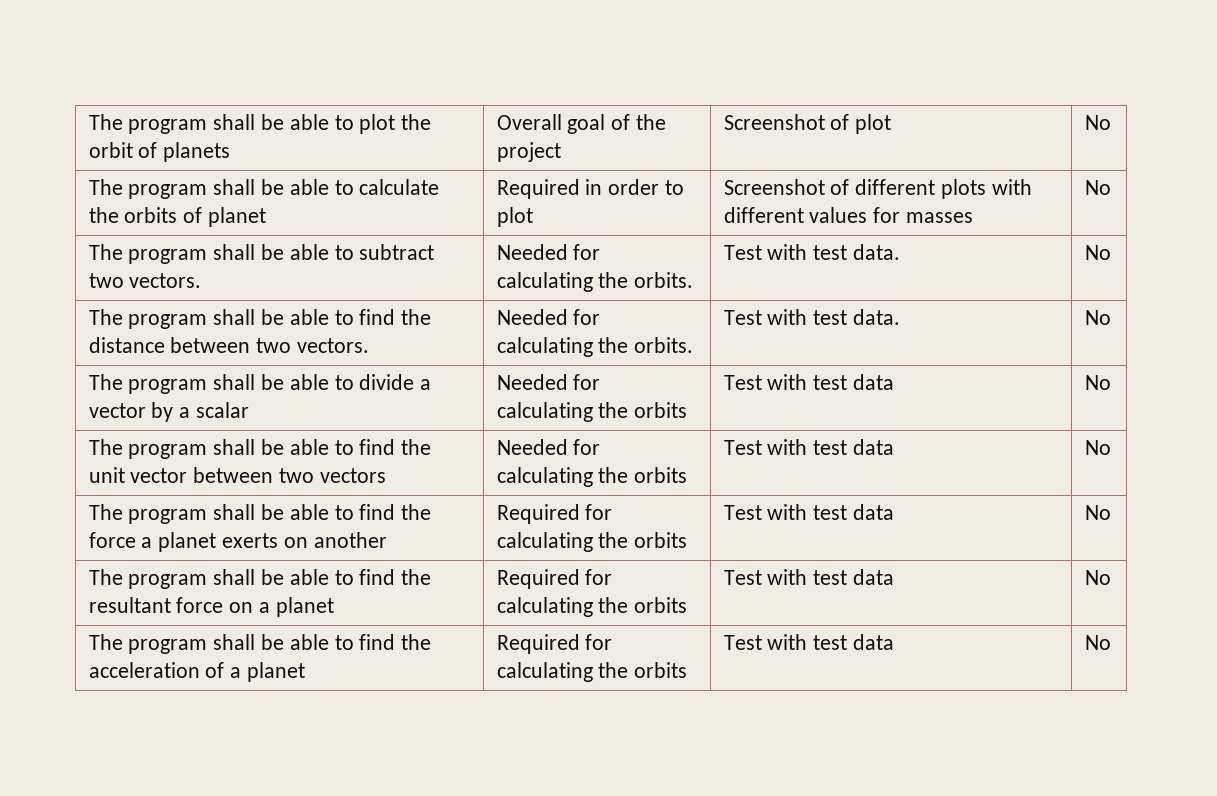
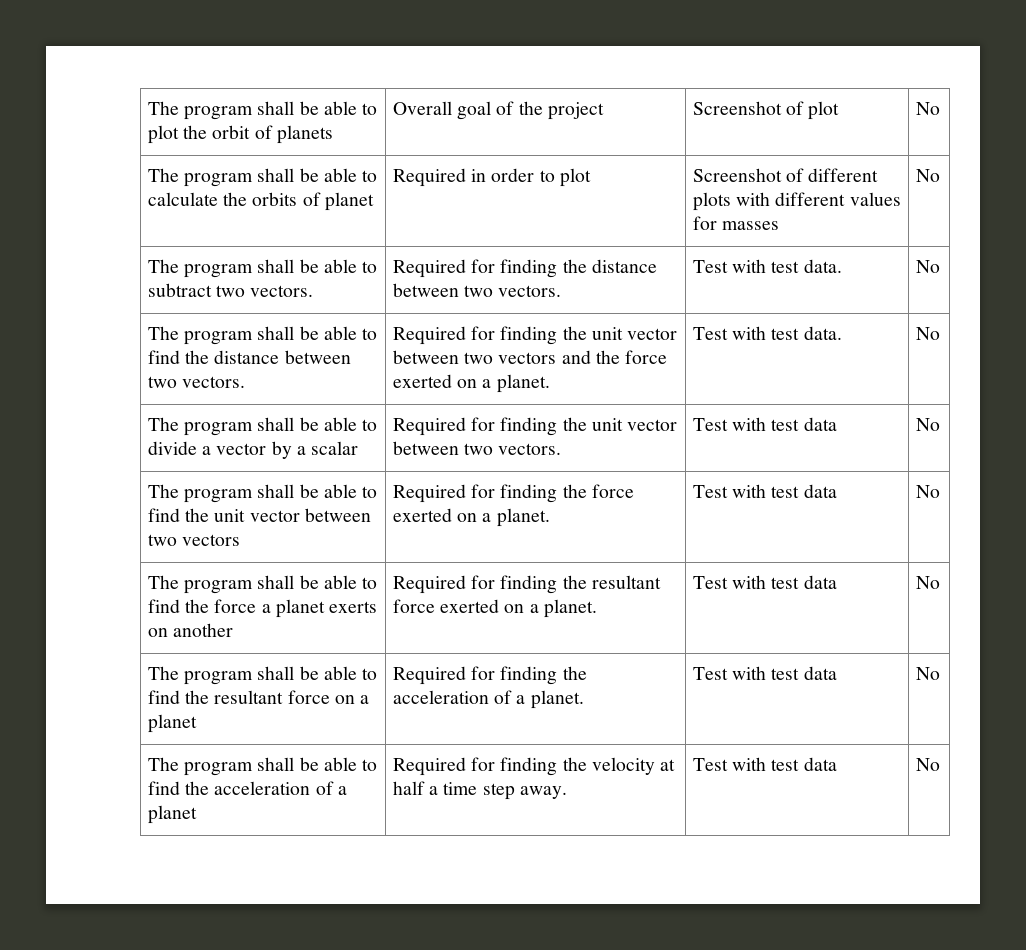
[496,244,601,260] [496,272,694,292] Needed for calculating the orbits. -> [392,259,658,278] [392,283,562,297] Required for finding the distance between two vectors.
[496,309,601,325] [496,337,694,357] Needed for calculating the orbits. -> [392,326,678,345] [392,350,668,364] [392,374,550,393] Required for finding the unit vector between two vectors and the force exerted on a planet.
[496,374,601,390] [496,402,688,422] Needed for calculating the orbits -> [392,417,678,436] [392,441,562,455] Required for finding the unit vector between two vectors.
[496,439,601,455] [496,467,688,487] Needed for calculating the orbits -> [392,484,635,503] [392,508,550,527] Required for finding the force exerted on a planet.
[496,532,688,552] calculating the orbits -> [500,575,662,594] [392,599,598,618] finding the resultant force exerted on a planet.
[496,597,688,617] calculating the orbits -> [500,666,587,685] [392,690,584,709] finding the acceleration of a planet.
[496,662,688,682] calculating the orbits -> [500,757,676,776] [392,781,568,800] finding the velocity at half a time step away.

